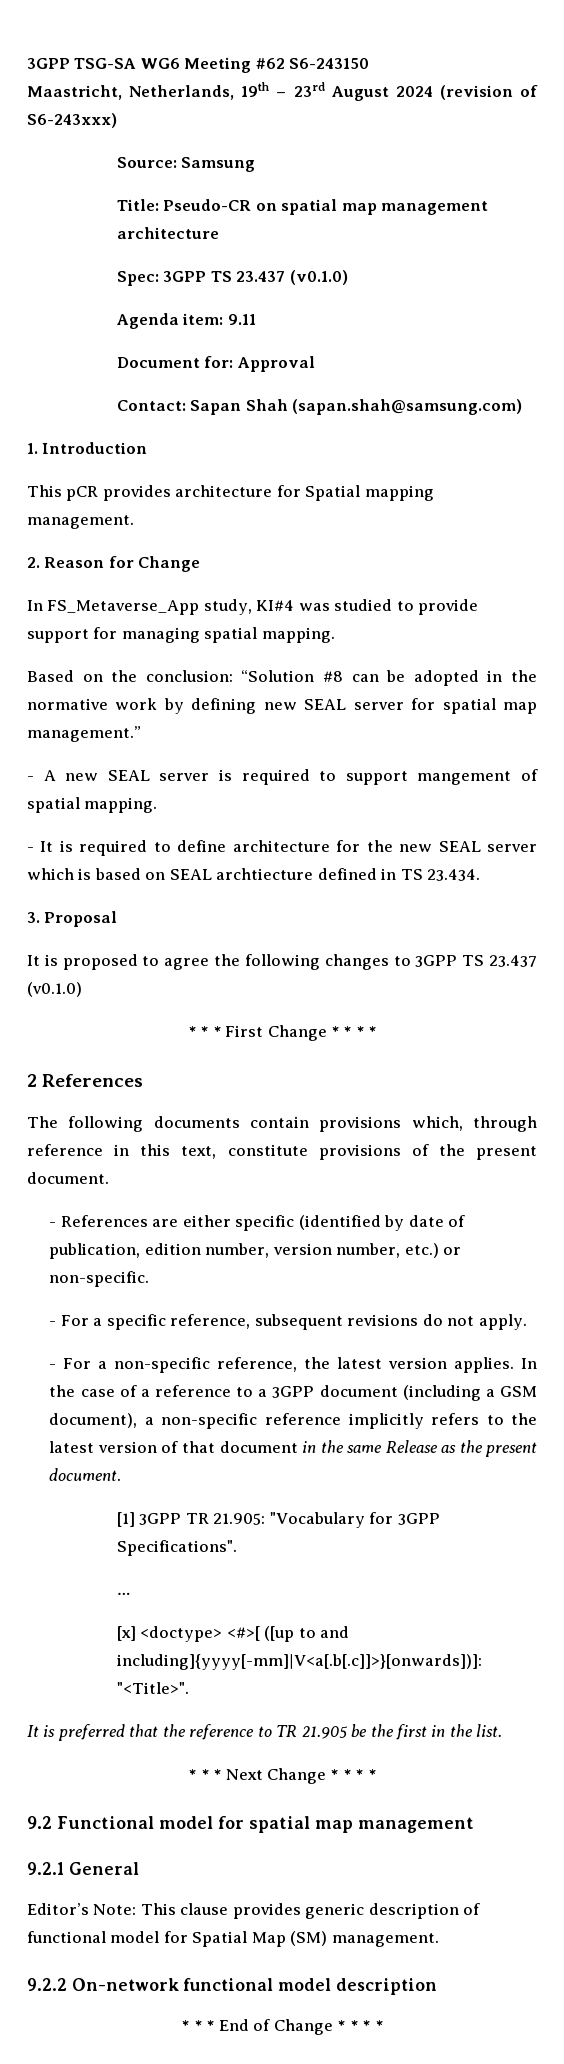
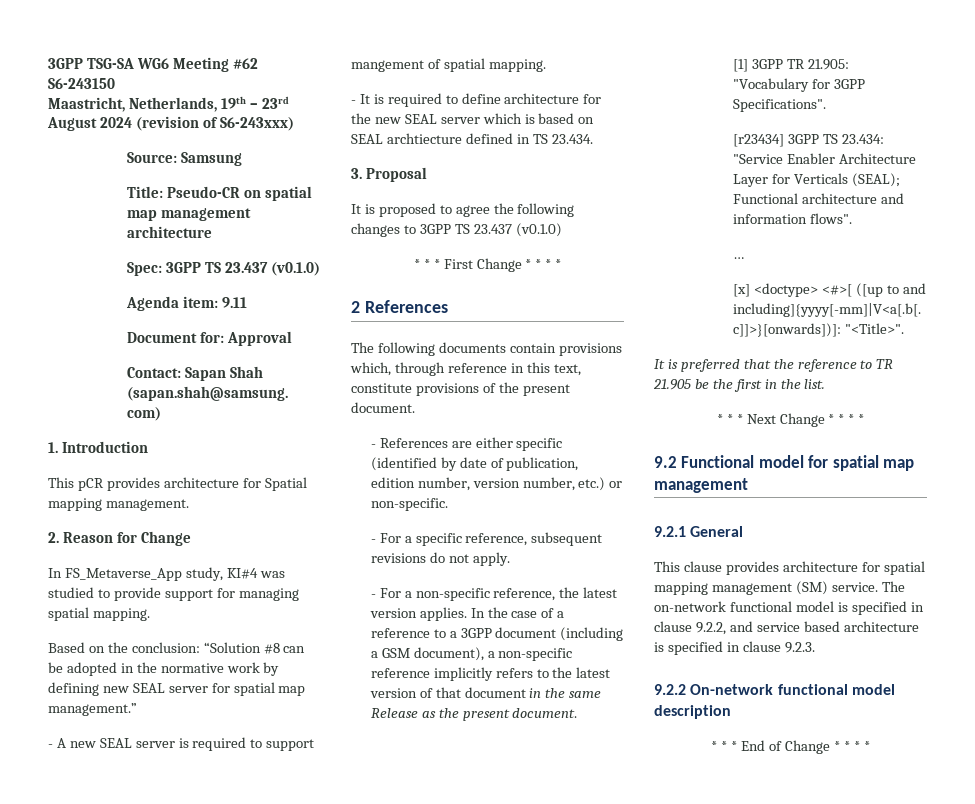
(237, 1548) none -> [733,134,884,147] [733,153,917,164] [733,173,900,187] [733,193,905,204] [733,213,853,224] // [r23434] 3GPP TS 23.434: "Service Enabler Architecture Layer for Verticals (SEAL); Functional architecture and information flows".
[27,1903,137,1915] Editor’s Note: -> (744, 531) none
[305,1903,481,1919] [27,1931,439,1947] generic description of functional model for Spatial Map (SM) management. -> [782,561,925,575] [654,581,905,595] [654,601,924,615] [654,621,919,635] [654,641,815,655] architecture for spatial mapping management (SM) service. The on-network functional model is specified in clause 9.2.2, and service based architecture is specified in clause 9.2.3.

